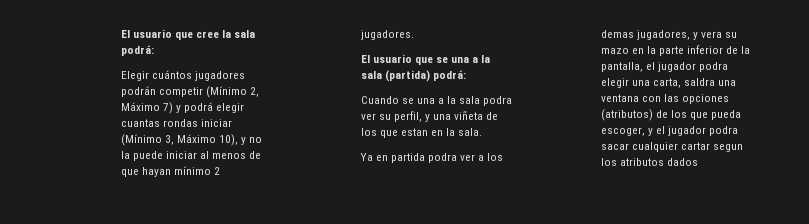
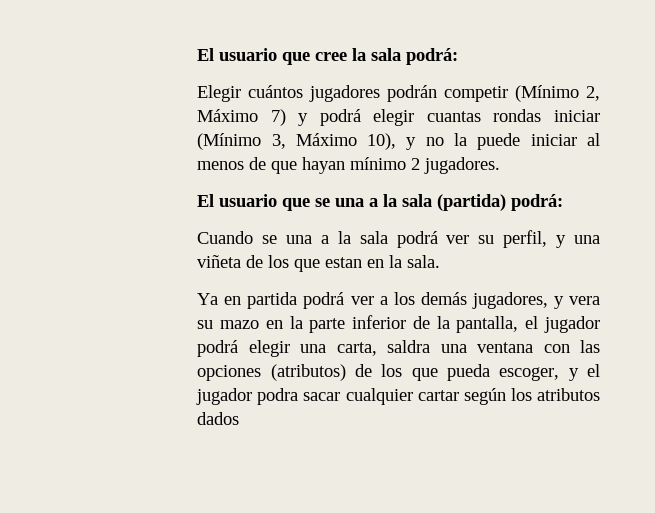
[483,96,513,106] podra -> [396,231,438,248] podrá
[428,153,458,163] podra -> [303,292,345,309] podrá
[600,30,634,38] demas -> [420,292,467,305] demás
[699,62,729,72] podra -> [197,340,239,357] podrá
[713,144,744,152] segun -> [463,388,506,405] según

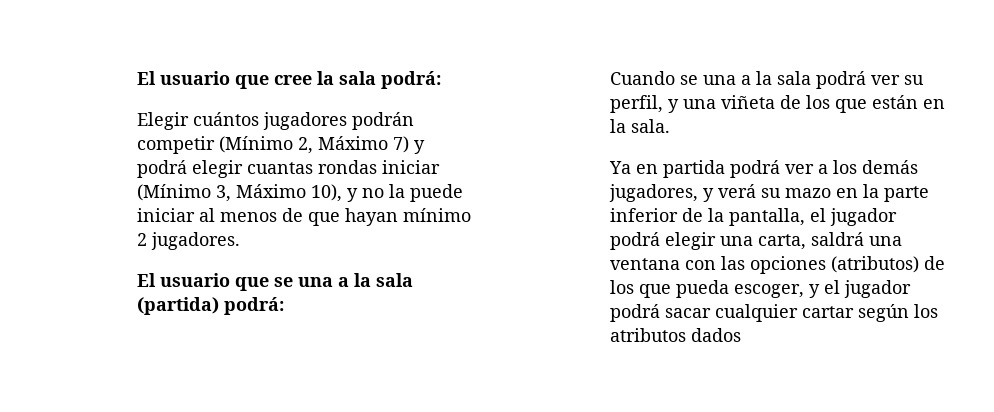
[325,257,363,268] estan -> [871,95,918,109] están
[568,296,600,305] vera -> [717,184,756,198] verá
[387,340,431,353] saldra -> [810,232,864,246] saldrá
[257,388,299,405] podra -> [609,304,660,322] podrá

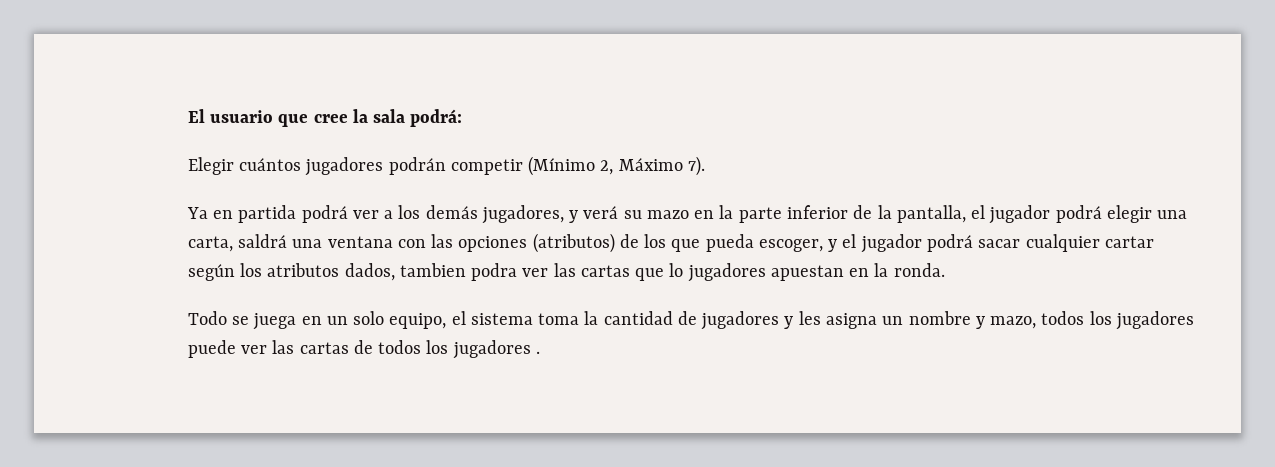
[392,136,425,154] [136,160,440,178] [136,184,463,202] [136,208,471,226] [136,232,240,250] [136,273,413,291] [136,297,284,315] [609,71,924,89] [609,95,945,113] [609,119,670,133] 7) y podrá elegir cuantas rondas iniciar (Mínimo 3, Máximo 10), y no la puede iniciar al menos de que hayan mínimo 2 jugadores. // El usuario que se una a la sala (partida) podrá: // Cuando se una a la sala podrá ver su perfil, y una viñeta de los que están en la sala. -> [687,156,705,176] 7).
[690,328,741,342] dados -> [344,263,945,282] [187,311,1194,330] [187,340,540,359] dados, tambien podra ver las cartas que lo jugadores apuestan en la ronda. // Todo se juega en un solo equipo, el sistema toma la cantidad de jugadores y les asigna un nombre y mazo, todos los jugadores puede ver las cartas de todos los jugadores .

